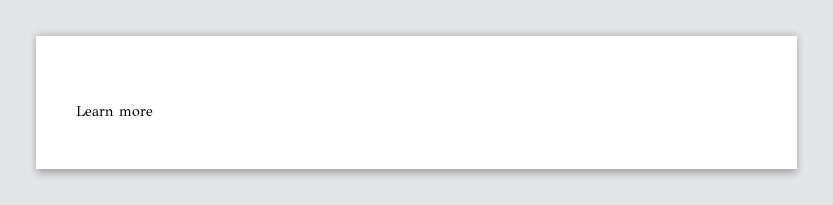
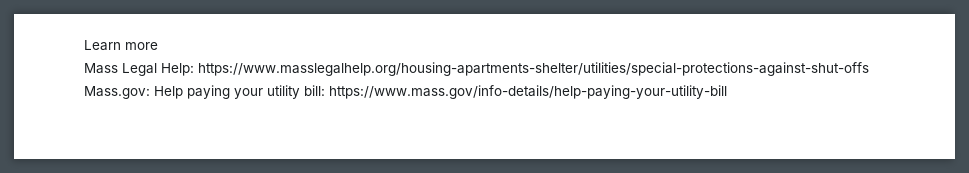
(153, 113) none -> [84,62,869,76] [84,85,727,99] // Mass Legal Help: https://www.masslegalhelp.org/housing-apartments-shelter/utilities/special-protections-against-shut-offs // Mass.gov: Help paying your utility bill: https://www.mass.gov/info-details/help-paying-your-utility-bill

